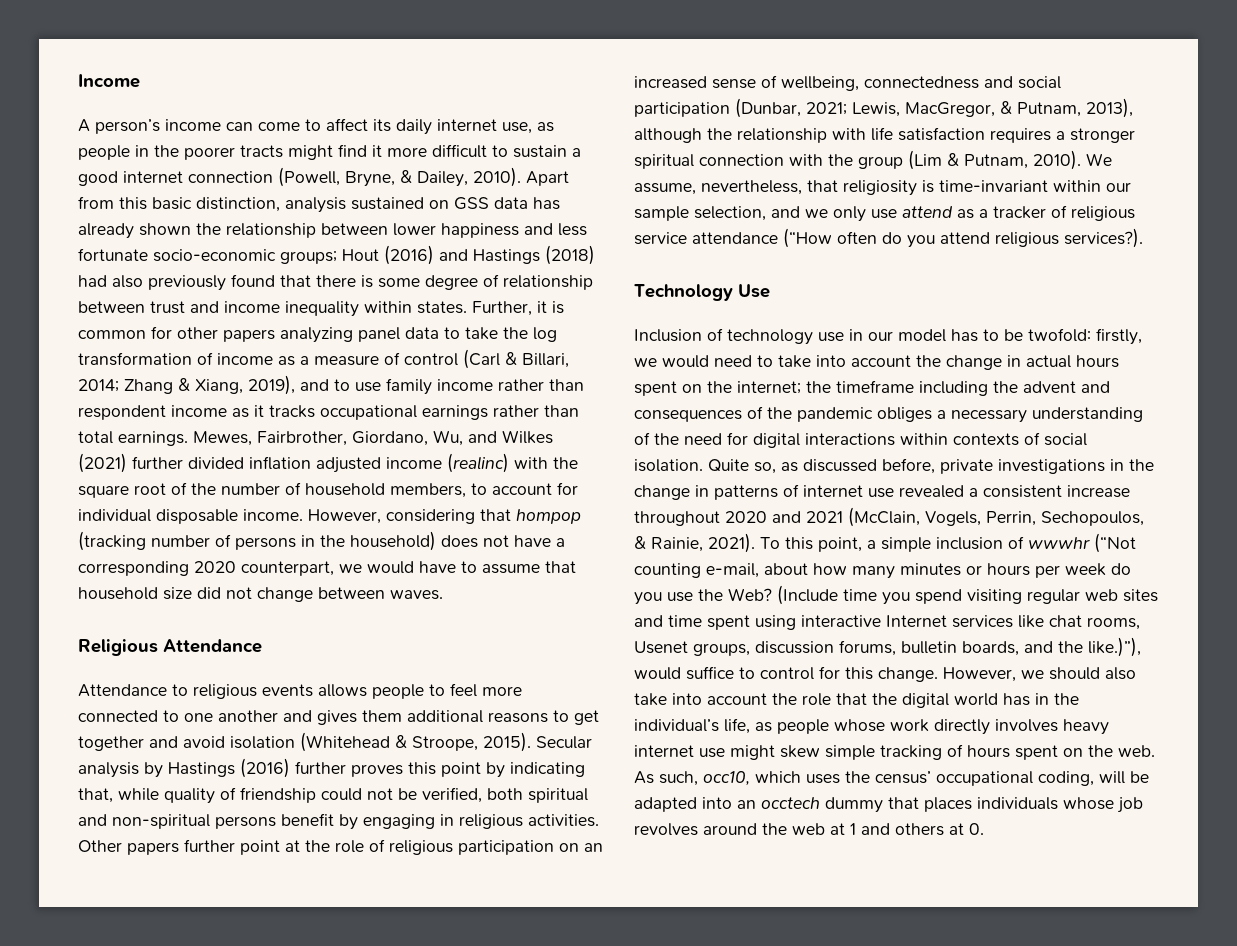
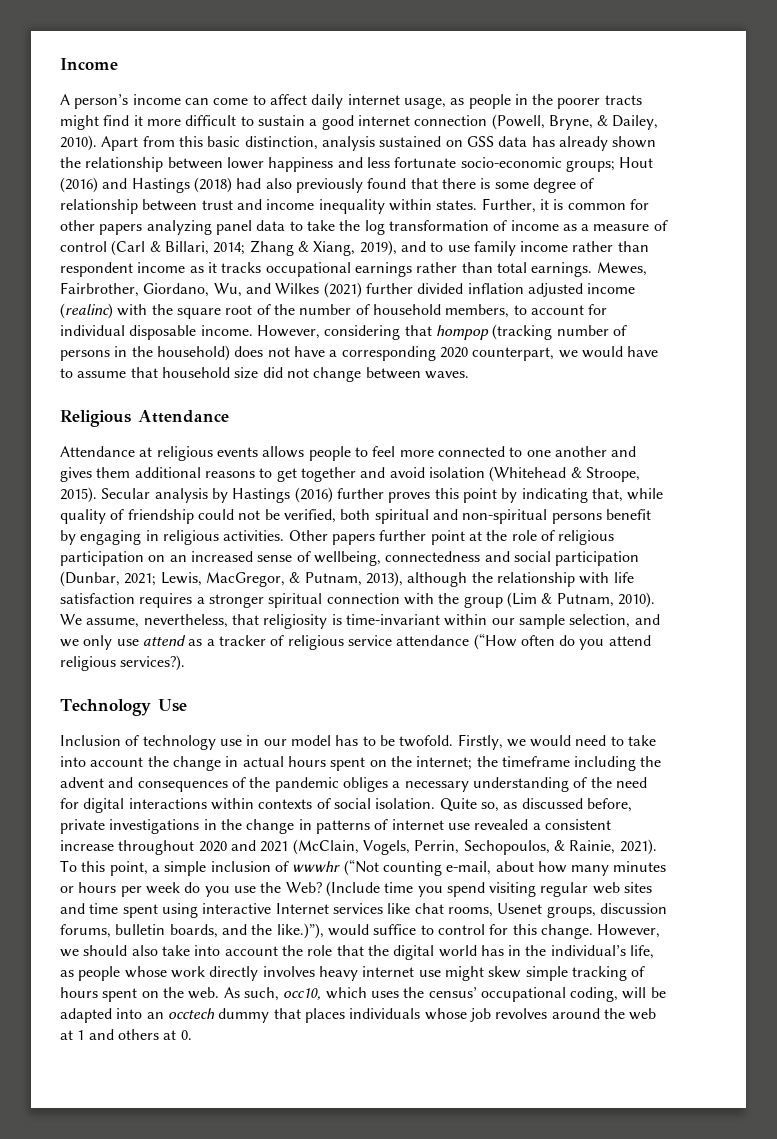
[373,119,391,132] its -> (307, 99) none
[502,122,532,134] use, -> [403,97,446,109] usage,
[172,684,188,696] to -> [139,447,153,457] at
[1028,328,1142,345] twofold: firstly, -> [399,734,503,750] twofold. Firstly,

